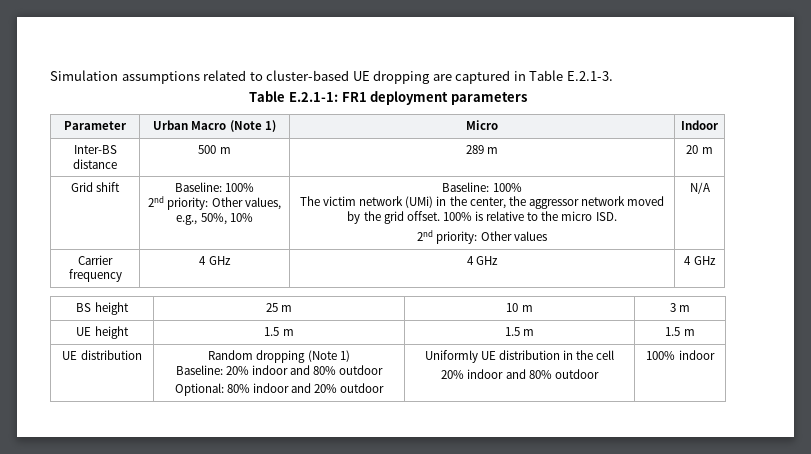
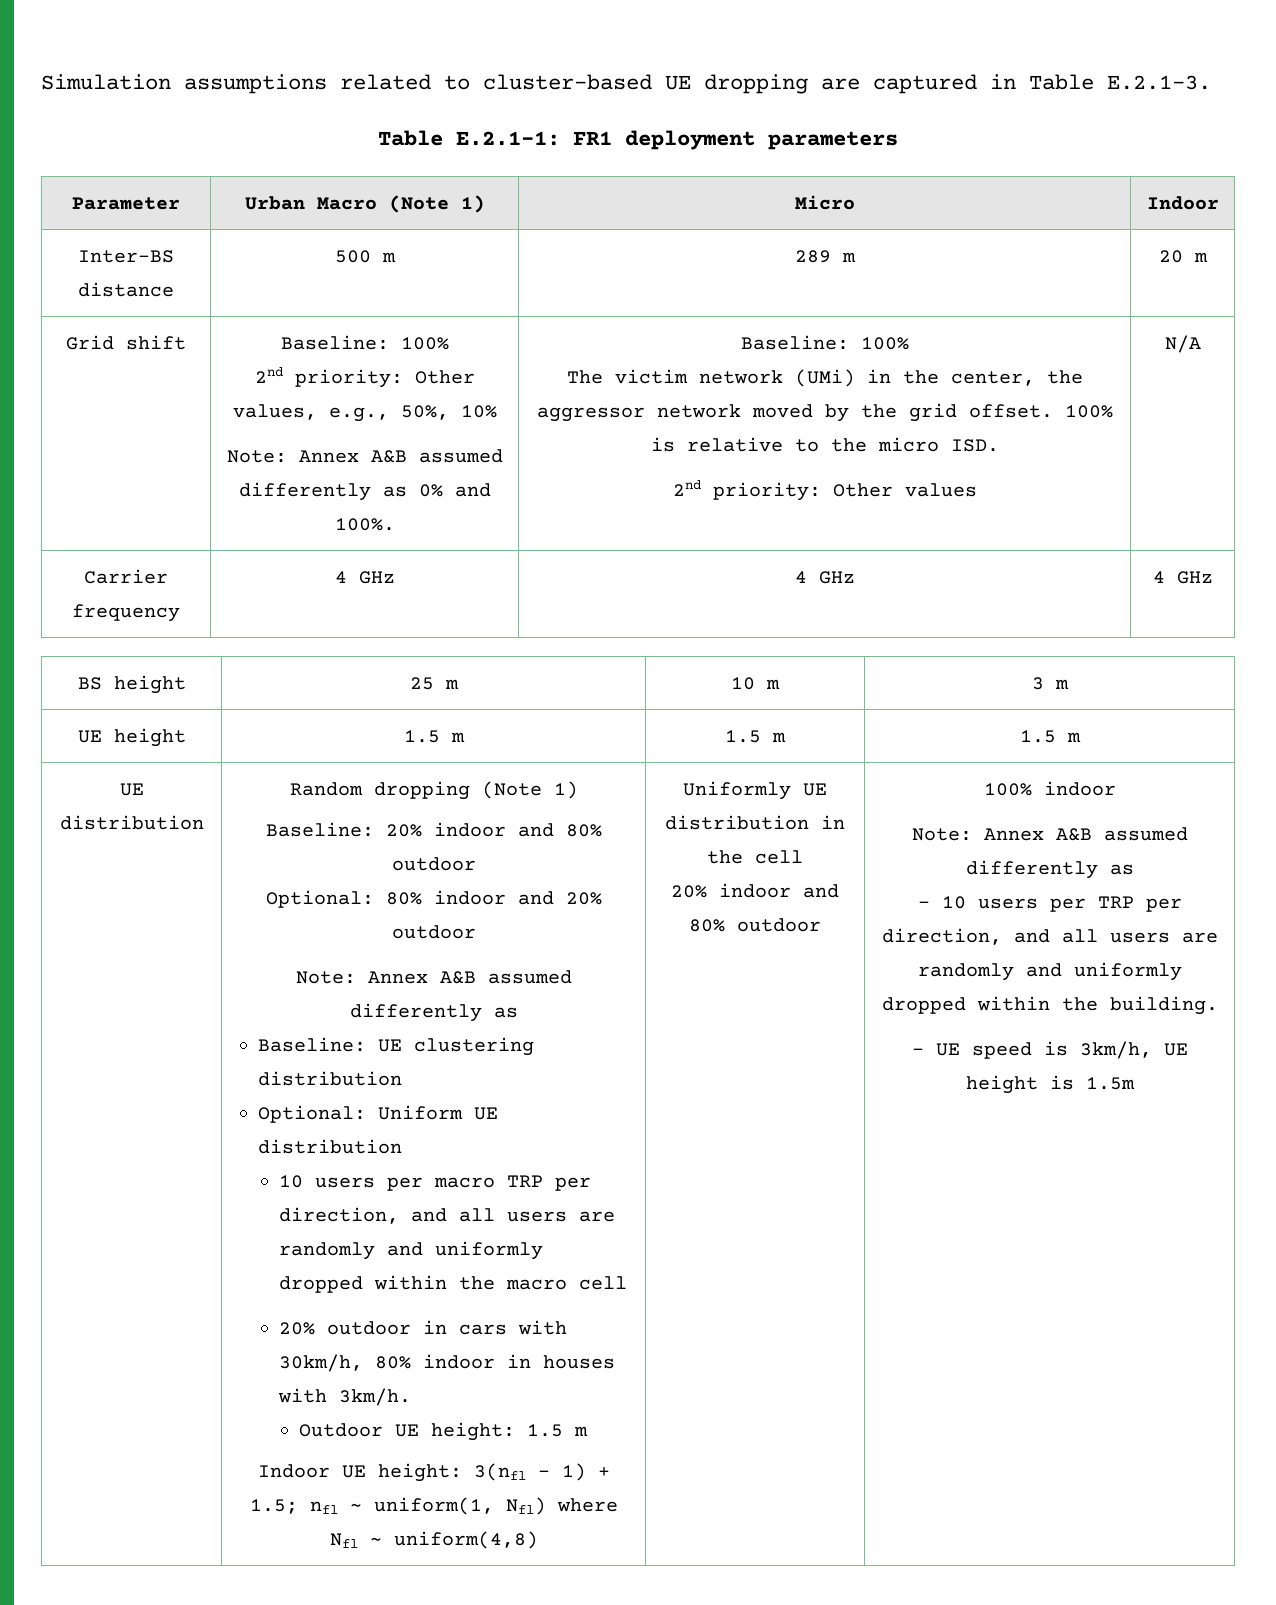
(253, 217) none -> [226,449,503,463] [238,482,491,501] [334,518,395,531] // Note: Annex A&B assumed differently as 0% and 100%.
(385, 388) none -> [295,970,572,984] [349,1003,518,1022] [258,1037,535,1056] [258,1071,403,1086] [258,1105,499,1123] [258,1139,403,1154] [278,1175,591,1191] [278,1207,615,1224] [278,1241,543,1260] [278,1275,627,1293] [278,1320,567,1335] [278,1354,615,1372] [277,1388,411,1406] [299,1422,589,1441] [257,1463,610,1482] [249,1497,618,1515] [329,1531,538,1549] // Note: Annex A&B assumed differently as // Baseline: UE clustering distribution // Optional: Uniform UE distribution // 10 users per macro TRP per direction, and all users are randomly and uniformly dropped within the macro cell // 20% outdoor in cars with 30km/h, 80% indoor in houses with 3km/h. // Outdoor UE height: 1.5 m // Indoor UE height: 3(nfl – 1) + 1.5; nfl ~ uniform(1, Nfl) where Nfl ~ uniform(4,8)
(715, 355) none -> [911,827,1188,841] [965,860,1134,879] [917,896,1182,912] [881,928,1218,945] [917,962,1182,981] [881,996,1218,1015] [911,1041,1188,1059] [965,1075,1135,1094] // Note: Annex A&B assumed differently as // - 10 users per TRP per direction, and all users are randomly and uniformly dropped within the building. // - UE speed is 3km/h, UE height is 1.5m

